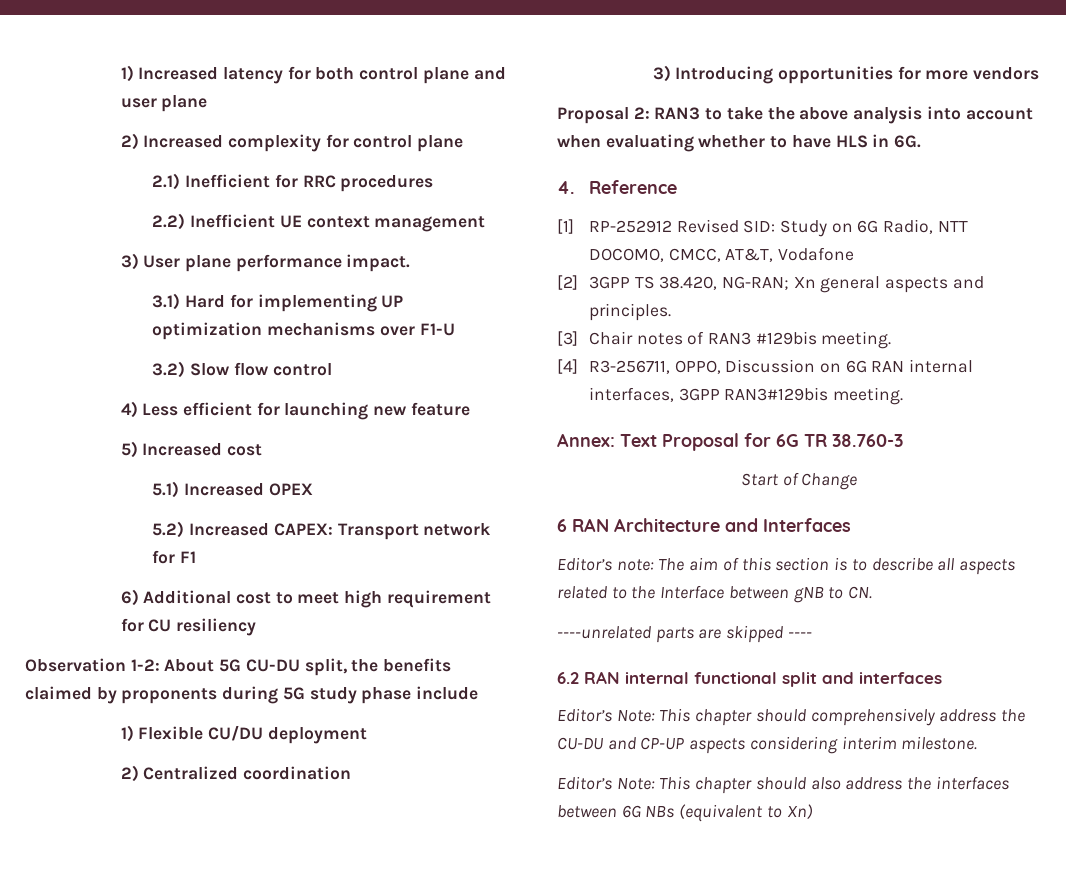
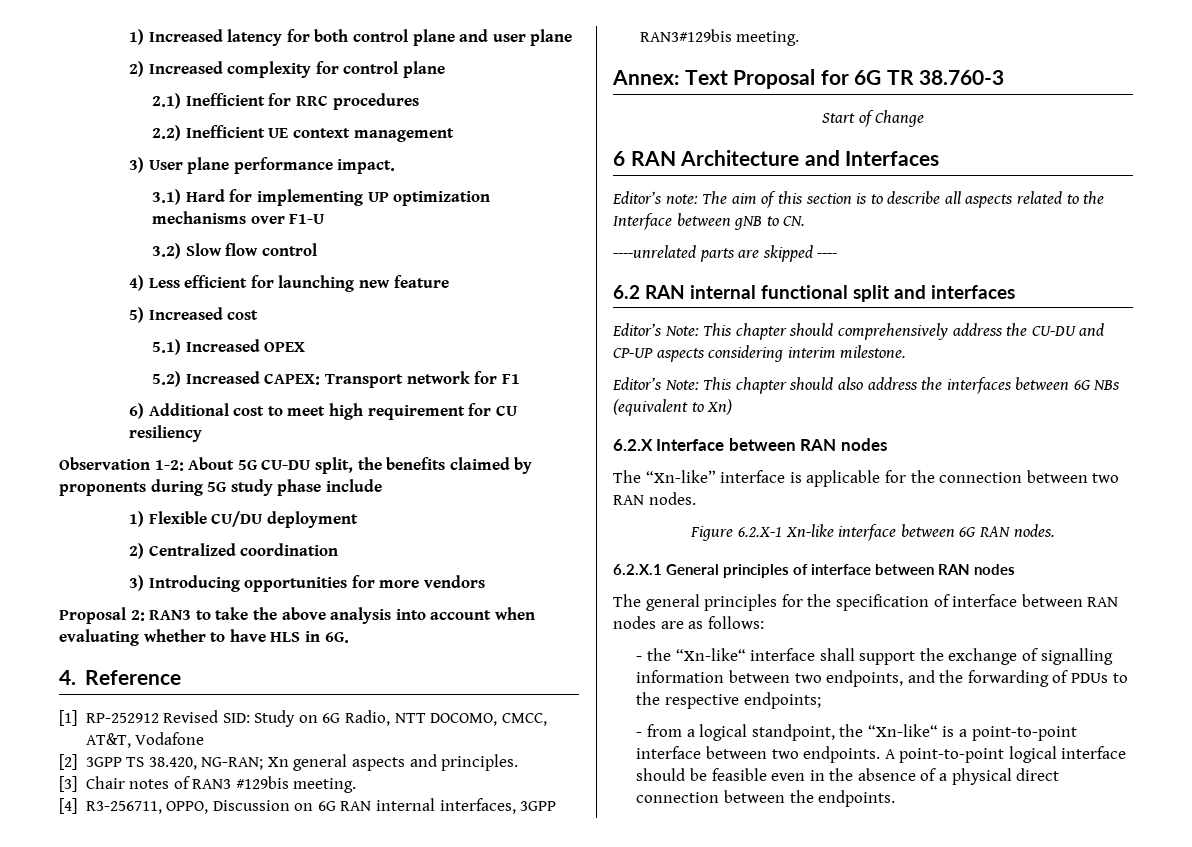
(813, 811) none -> [613,438,887,451] [613,470,1120,487] [613,492,696,505] [690,524,1055,541] [613,564,1015,578] [613,594,1119,611] [613,616,764,629] [636,648,1113,665] [636,670,1128,687] [636,692,821,709] [636,724,1077,741] [636,746,1127,763] [636,768,1060,785] [636,790,896,807] // 6.2.X Interface between RAN nodes // The “Xn-like” interface is applicable for the connection between two RAN nodes. // Figure 6.2.X-1 Xn-like interface between 6G RAN nodes. // 6.2.X.1 General principles of interface between RAN nodes // The general principles for the specification of interface between RAN nodes are as follows: // - the “Xn-like“ interface shall support the exchange of signalling information between two endpoints, and the forwarding of PDUs to the respective endpoints; // - from a logical standpoint, the “Xn-like“ is a point-to-point interface between two endpoints. A point-to-point logical interface should be feasible even in the absence of a physical direct connection between the endpoints.

